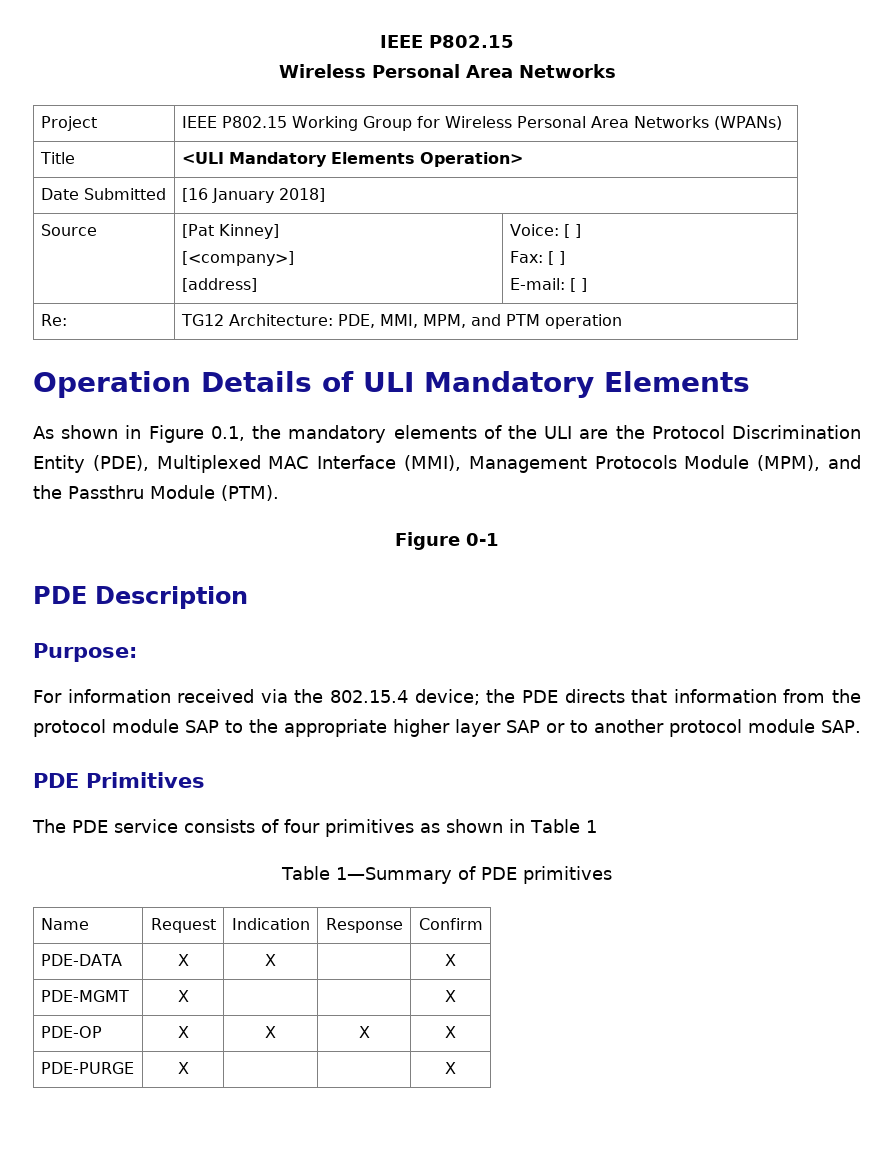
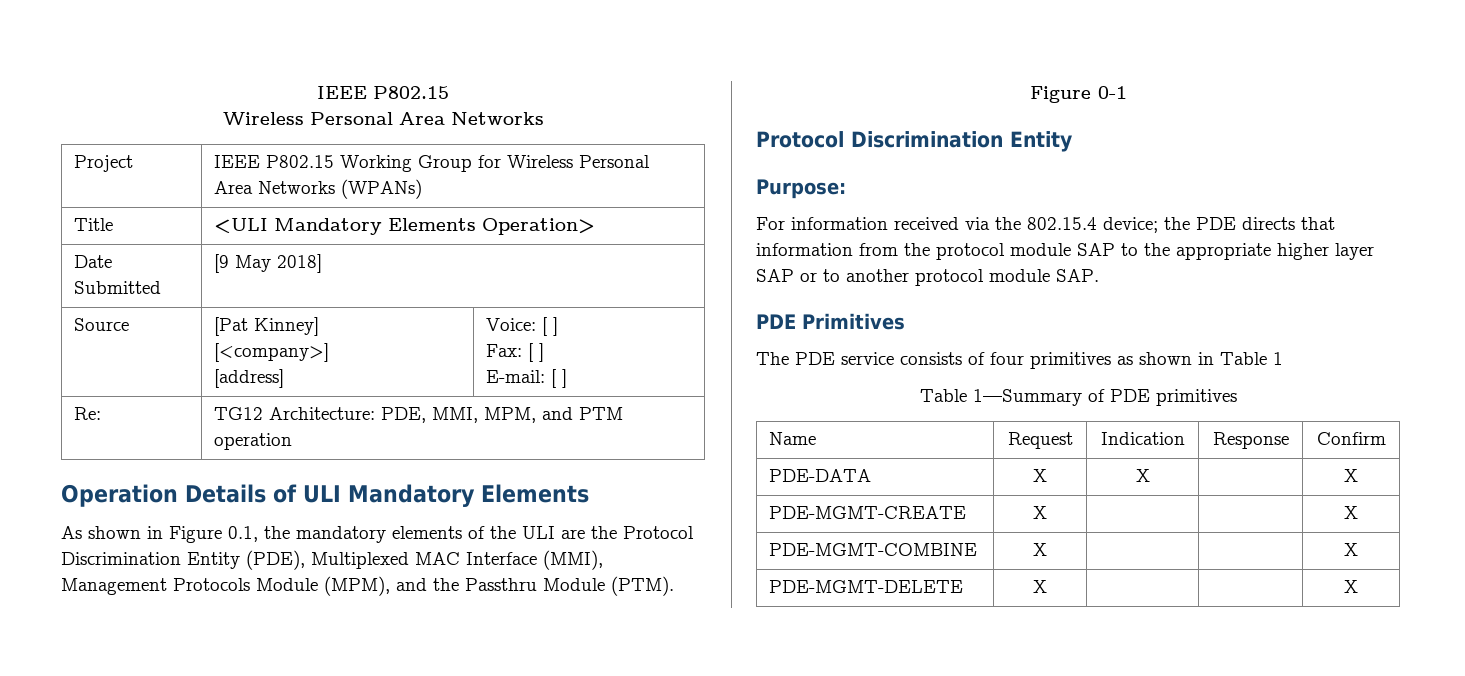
[181,188,274,203] [16 January -> [213,254,271,273] [9 May
[33,586,248,609] PDE Description -> [756,131,1072,152] Protocol Discrimination Entity
[40,990,129,1002] [177,990,189,1002] [445,990,456,1002] [40,1026,102,1038] [177,1026,189,1038] [265,1026,276,1038] [358,1026,370,1038] [445,1026,456,1038] [40,1062,134,1074] [177,1062,189,1074] [445,1062,456,1074] PDE-MGMT | X | | | X // PDE-OP | X | X | X | X // PDE-PURGE | X | | | X -> [768,506,966,519] [1033,506,1047,519] [1344,506,1358,519] [768,543,977,556] [1033,543,1047,556] [1344,543,1358,556] [768,580,963,593] [1033,580,1047,593] [1344,580,1358,593] PDE-MGMT-CREATE | X | | | X // PDE-MGMT-COMBINE | X | | | X // PDE-MGMT-DELETE | X | | | X

